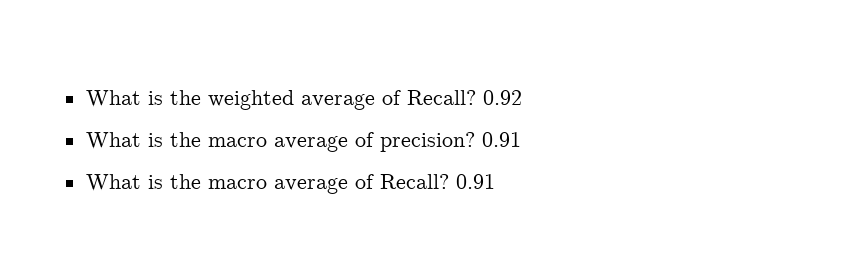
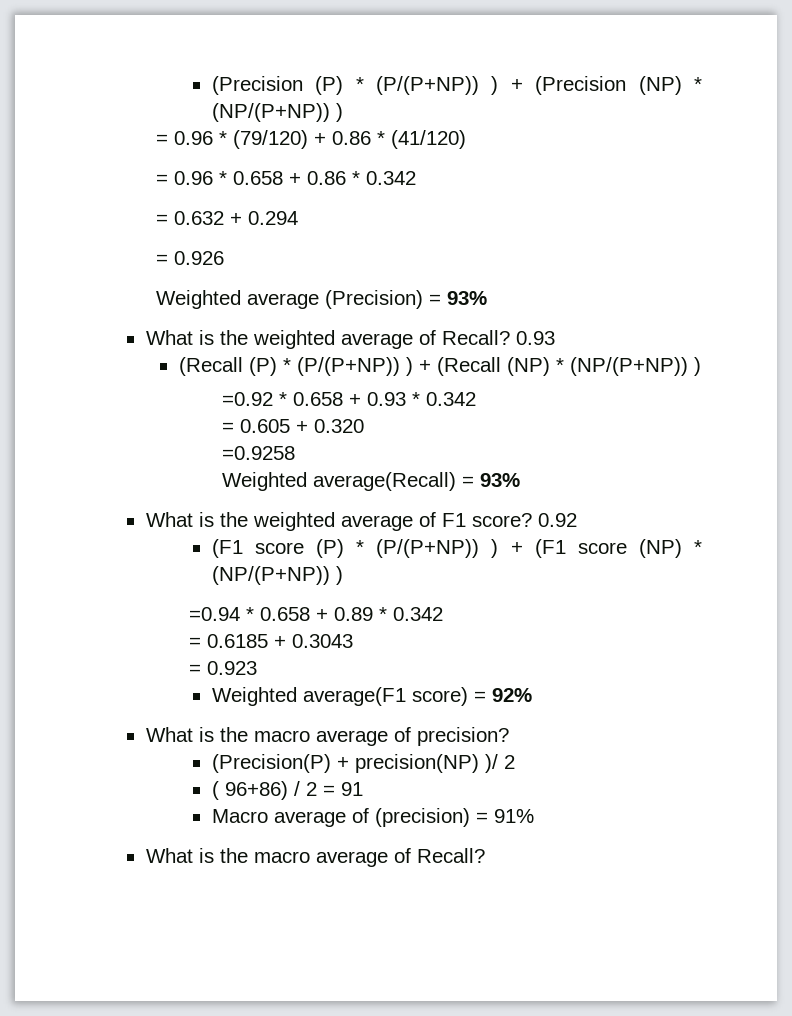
(85, 98) none -> [211,76,702,95] [211,103,343,122] [156,130,467,149] [156,171,417,185] [156,211,299,225] [156,251,225,265] [156,290,488,309] (Precision (P) * (P/(P+NP)) ) + (Precision (NP) * (NP/(P+NP)) ) // = 0.96 * (79/120) + 0.86 * (41/120) // = 0.96 * 0.658 + 0.86 * 0.342 // = 0.632 + 0.294 // = 0.926 // Weighted average (Precision) = 93% //
[482,90,522,105] 0.92 -> [515,331,555,345] [178,357,701,376] [222,392,477,406] [222,419,365,433] [222,446,296,460] [222,472,521,491] [145,512,577,531] [211,539,702,558] [211,566,343,585] [189,607,444,621] [189,634,354,648] [189,661,258,675] [211,687,532,706] 0.93 // (Recall (P) * (P/(P+NP)) ) + (Recall (NP) * (NP/(P+NP)) ) // =0.92 * 0.658 + 0.93 * 0.342 // = 0.605 + 0.320 // =0.9258 // Weighted average(Recall) = 93% // What is the weighted average of F1 score? 0.92 // (F1 score (P) * (P/(P+NP)) ) + (F1 score (NP) * (NP/(P+NP)) ) // =0.94 * 0.658 + 0.89 * 0.342 // = 0.6185 + 0.3043 // = 0.923 // Weighted average(F1 score) = 92%
[481,132,521,147] 0.91 -> [211,754,515,773] [211,781,363,800] [211,808,534,827] // (Precision(P) + precision(NP) )/ 2 // ( 96+86) / 2 = 91 // Macro average of (precision) = 91%
[455,174,495,189] 0.91 -> (485, 855) none

